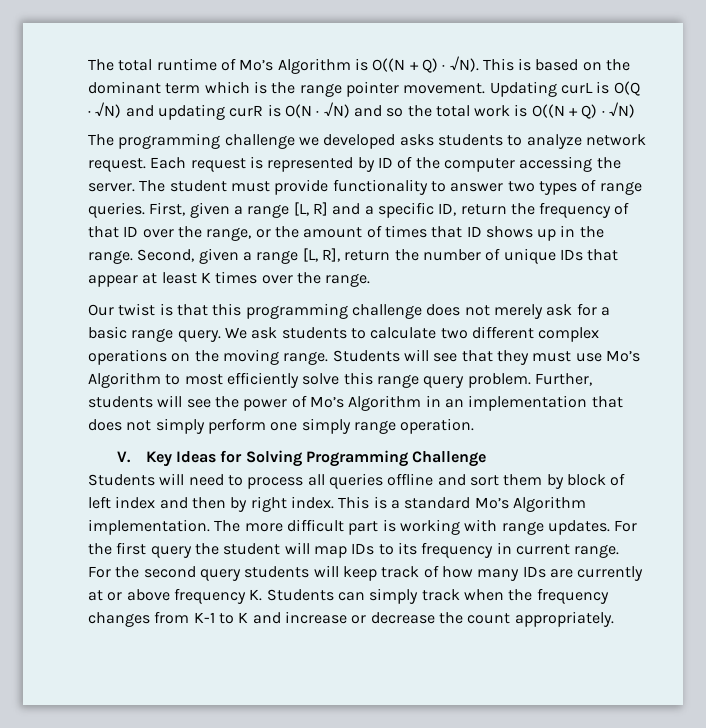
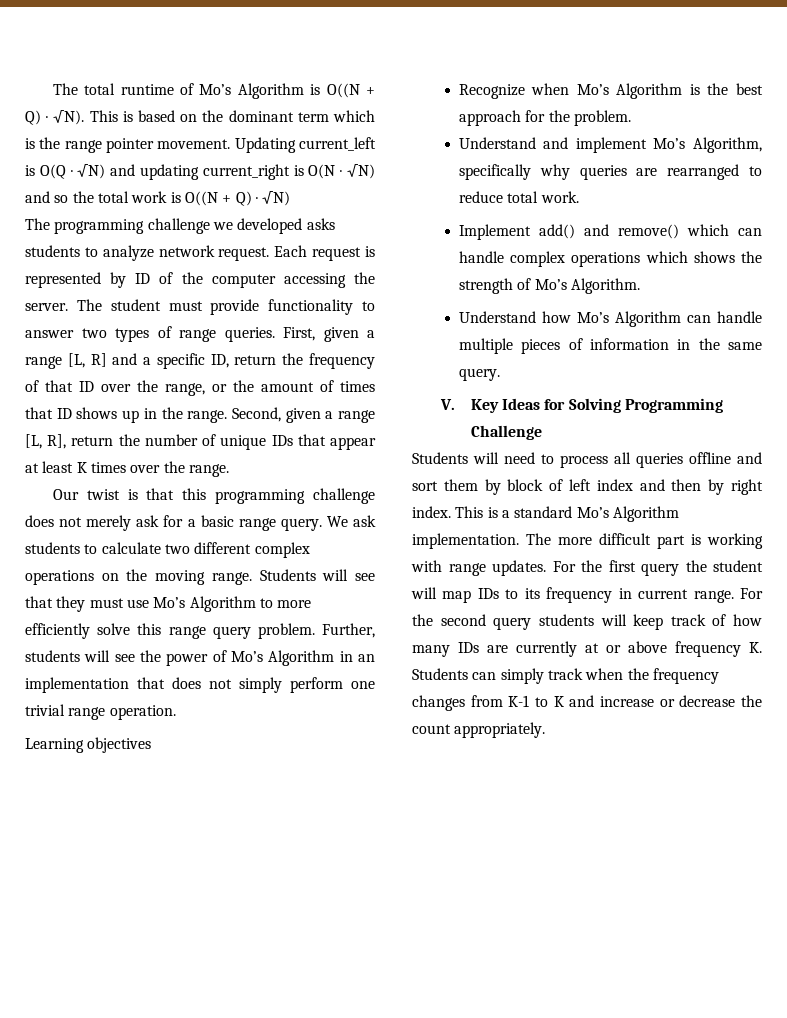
[560,82,593,94] curL -> [299,137,377,151] current_left
[229,105,264,117] curR -> [202,164,290,180] current_right
[184,374,223,385] most -> [277,600,312,608] more
[301,418,351,434] simply -> [25,704,65,716] trivial
(475, 426) none -> [25,737,152,753] [458,83,763,99] [458,110,631,126] [458,137,762,153] [458,164,762,180] [458,191,579,203] [458,224,762,240] [458,251,762,267] [458,278,640,294] [458,311,762,327] [458,338,762,354] [458,368,500,381] // Learning objectives // Recognize when Mo’s Algorithm is the best approach for the problem. // Understand and implement Mo’s Algorithm, specifically why queries are rearranged to reduce total work. // Implement add() and remove() which can handle complex operations which shows the strength of Mo’s Algorithm. // Understand how Mo’s Algorithm can handle multiple pieces of information in the same query.

